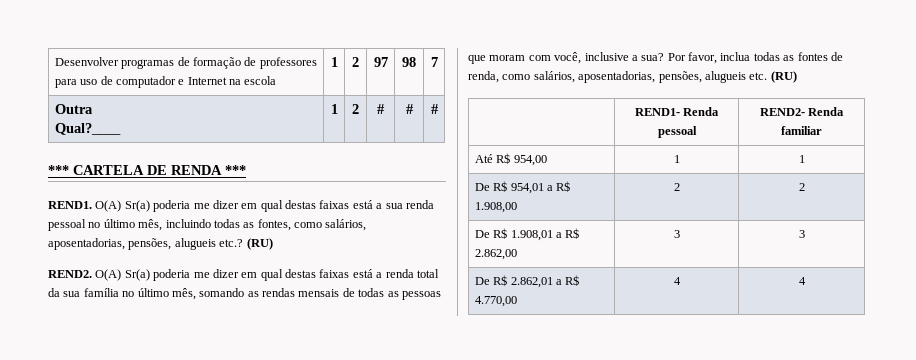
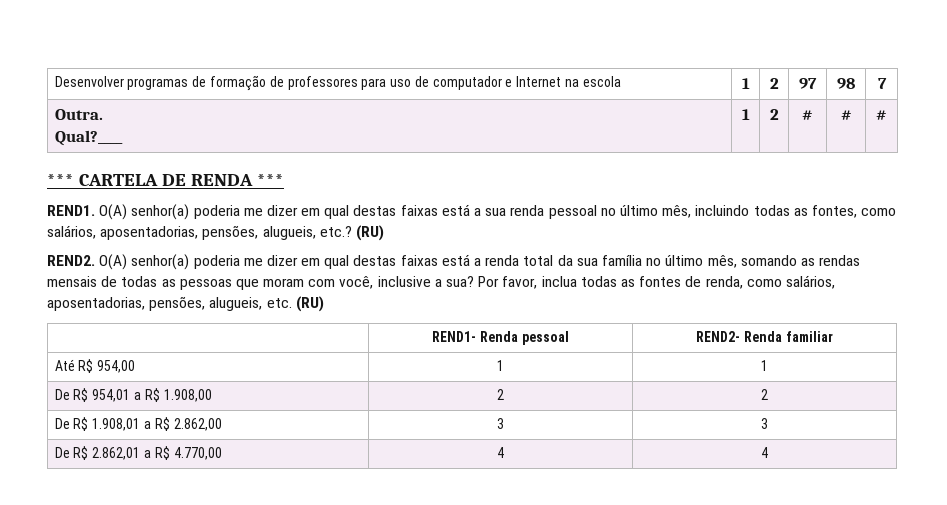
[54,104,93,114] Outra -> [54,109,103,120] Outra.
[124,200,150,212] Sr(a) -> [131,204,190,220] senhor(a)
[174,238,216,250] alugueis -> [262,226,316,240] alugueis,
[124,269,150,281] Sr(a) -> [131,254,190,270] senhor(a)
[704,71,746,83] alugueis -> [209,297,263,311] alugueis,

